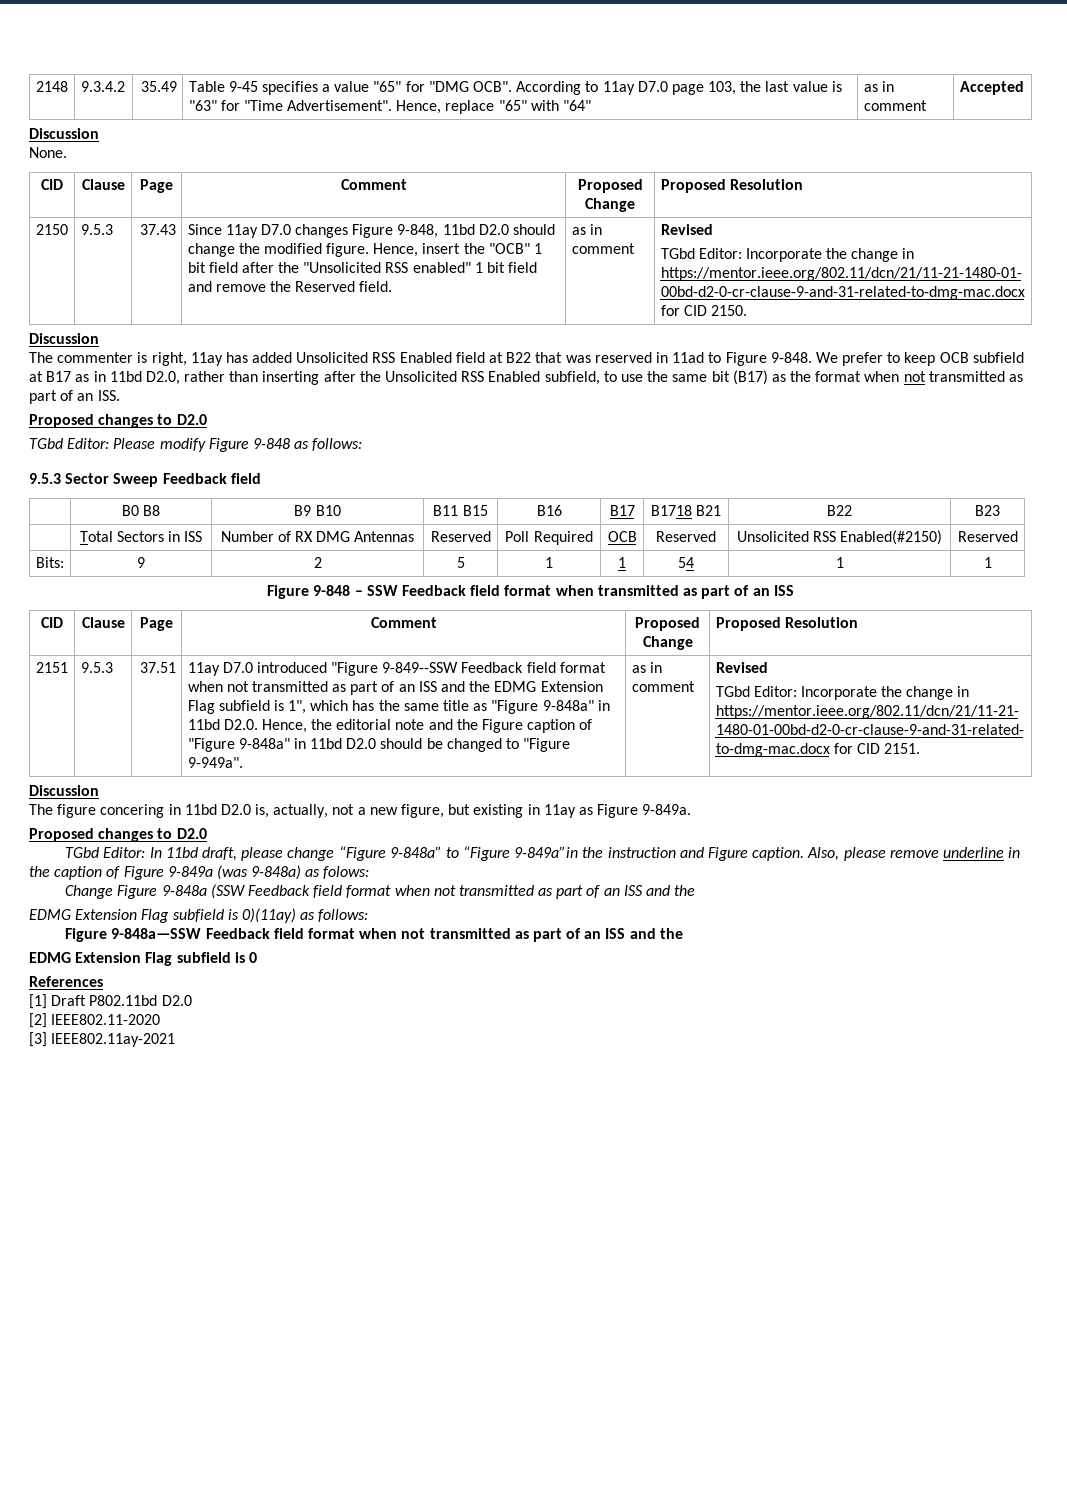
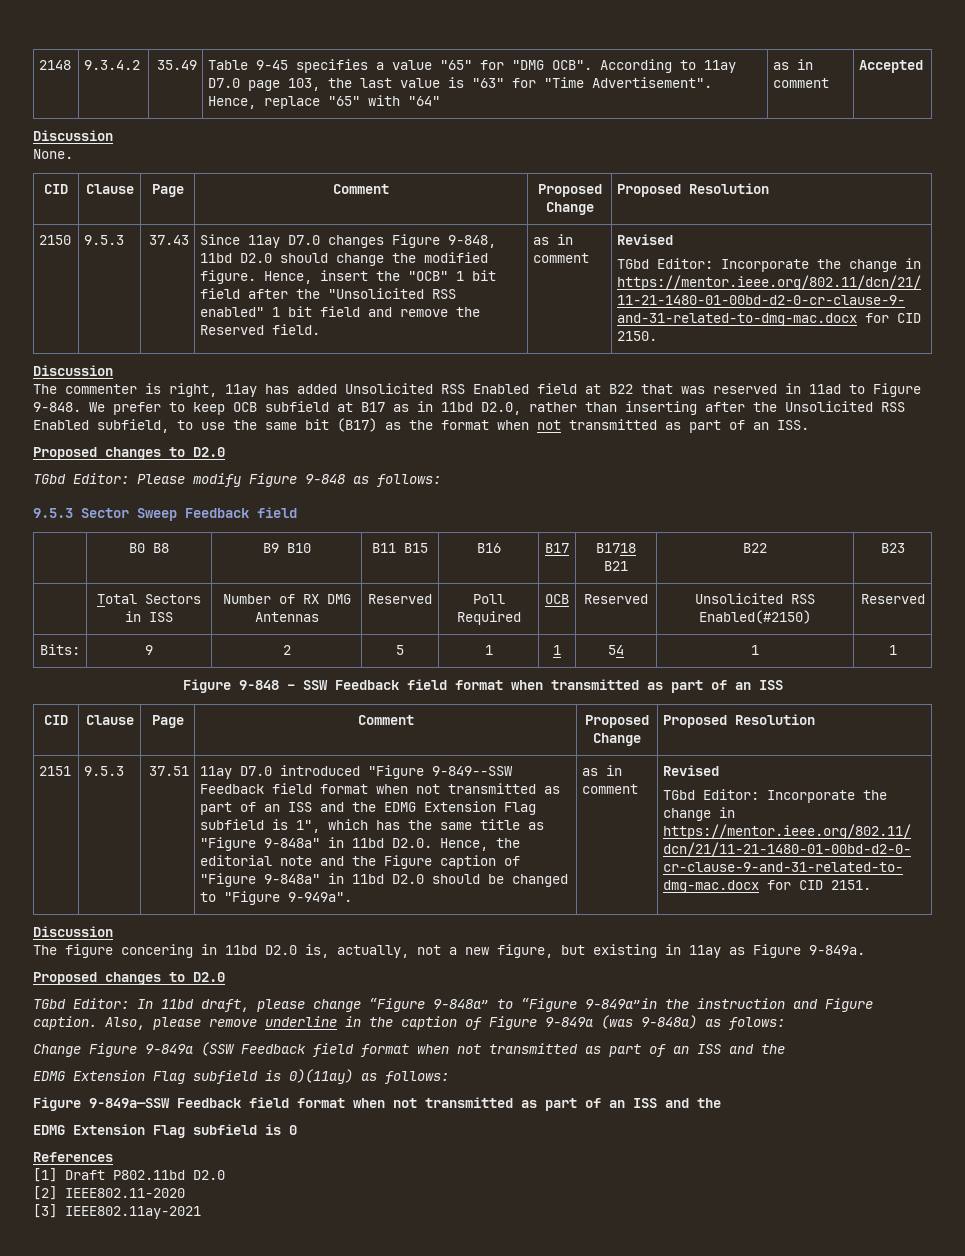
[161,885,207,896] 9-848a -> [145,1044,193,1054] 9-849a
[111,928,202,939] 9-848a—SSW -> [89,1098,170,1108] 9-849a—SSW

